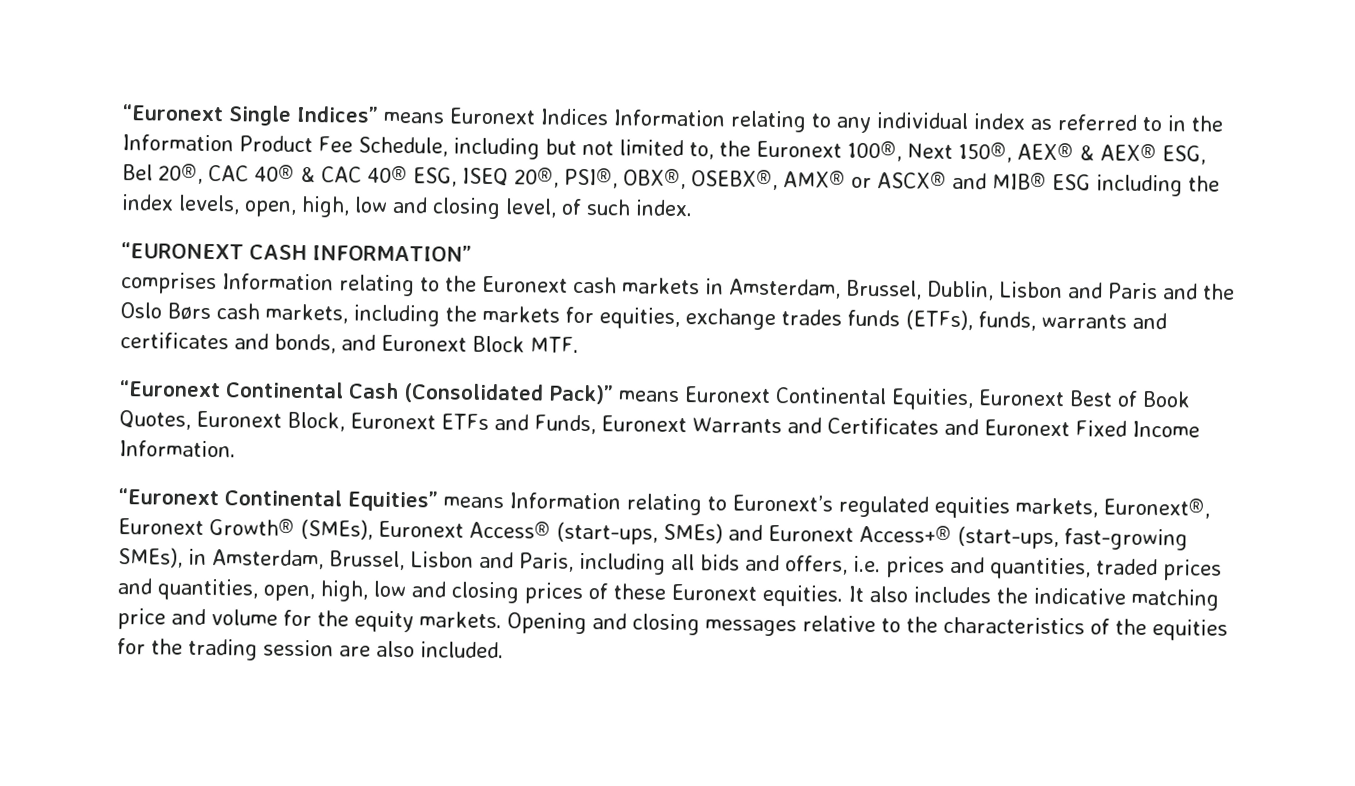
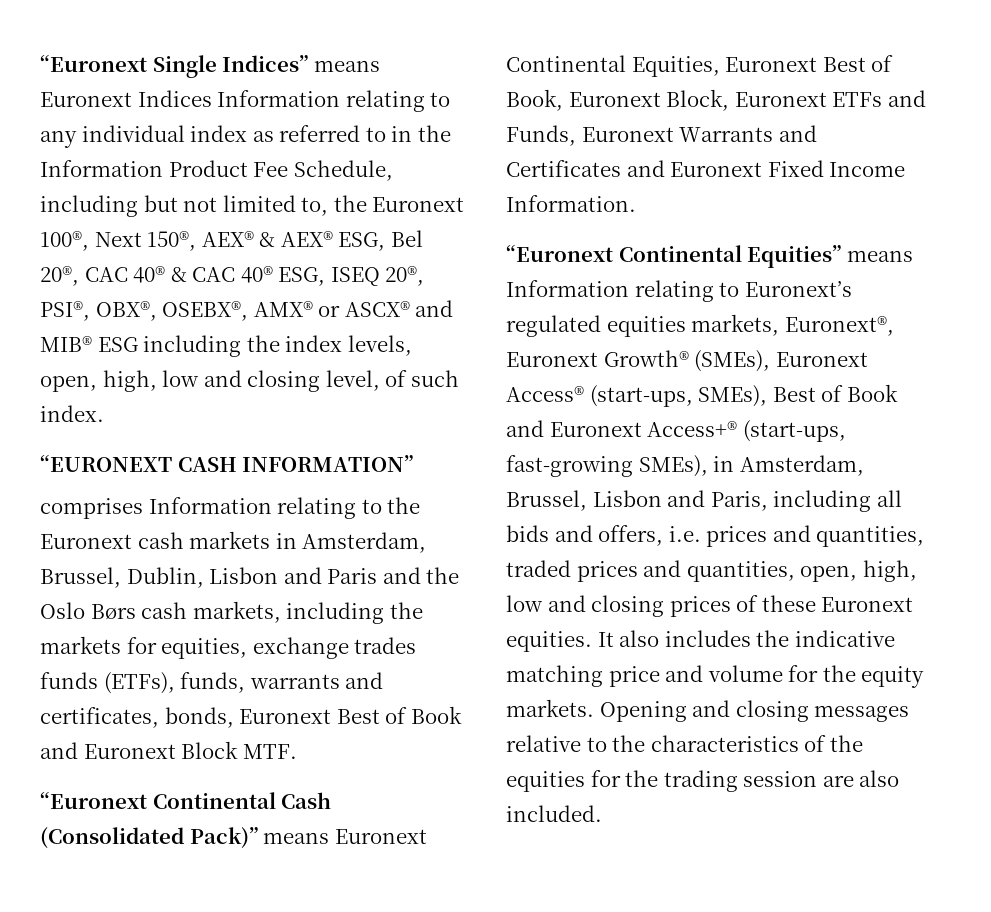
[120,332,336,354] certificates and bonds, -> [40,706,462,728] certificates, bonds, Euronext Best of Book
[1142,390,1191,408] [119,410,191,430] Book Quotes, -> [506,89,563,111] Book,
[663,522,723,544] SMEs) -> [698,384,898,407] SMEs), Best of Book

